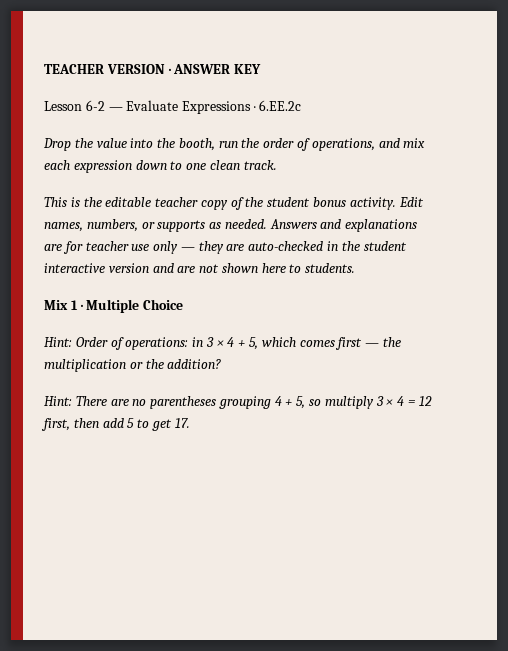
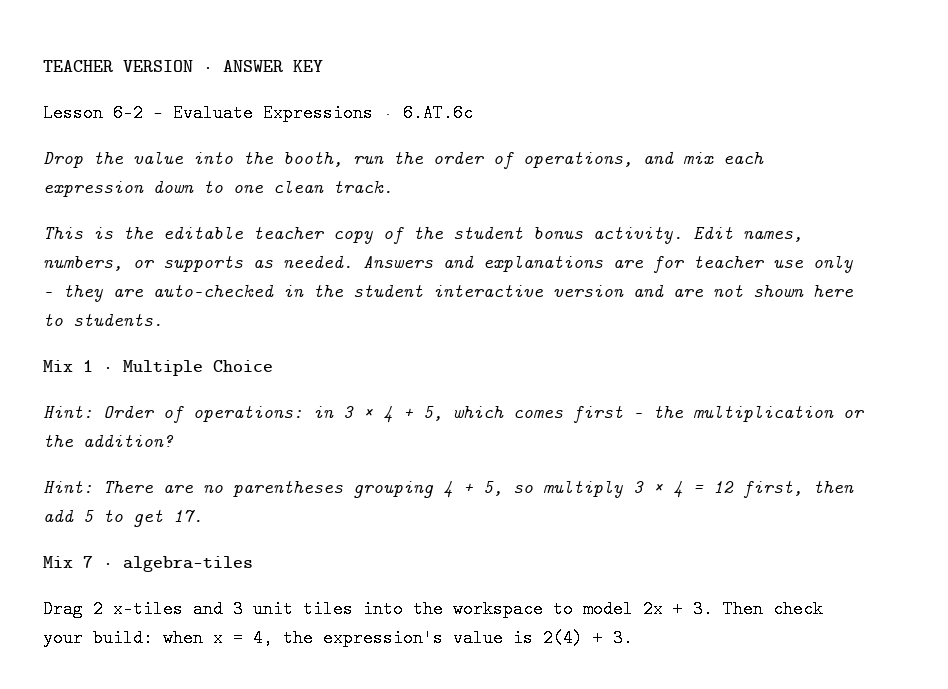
[258,100,301,111] 6.EE.2c -> [403,104,473,122] 6.AT.6c
(190, 423) none -> [43,556,253,572] [43,600,823,618] [43,629,633,647] // Mix 7 · algebra-tiles // Drag 2 x-tiles and 3 unit tiles into the workspace to model 2x + 3. Then check your build: when x = 4, the expression's value is 2(4) + 3.

